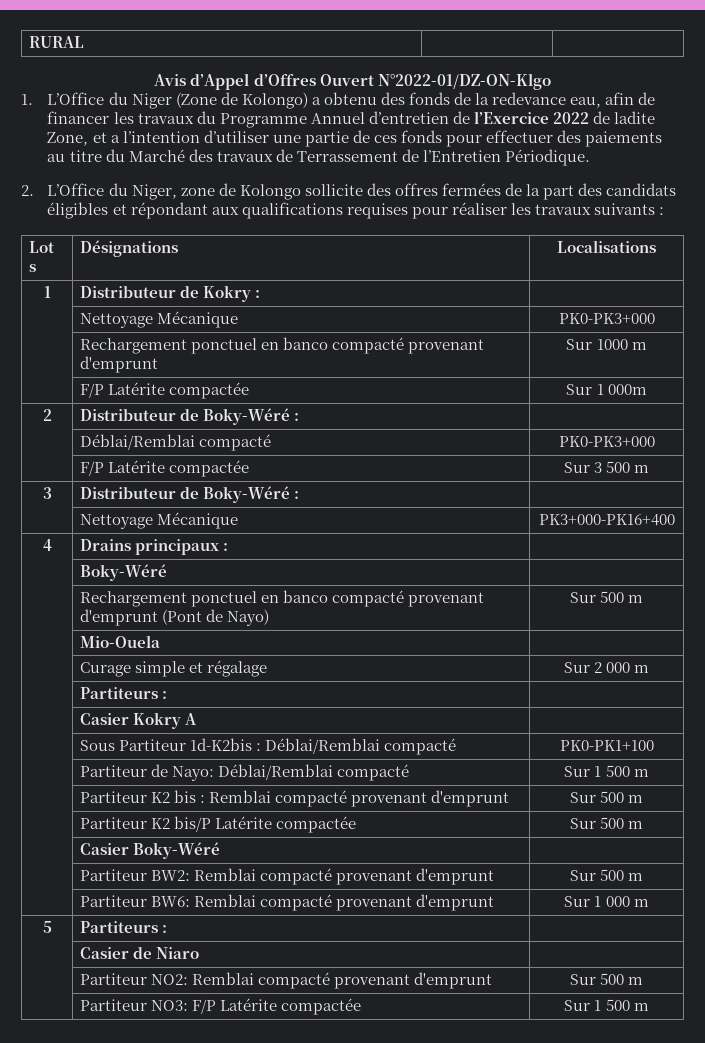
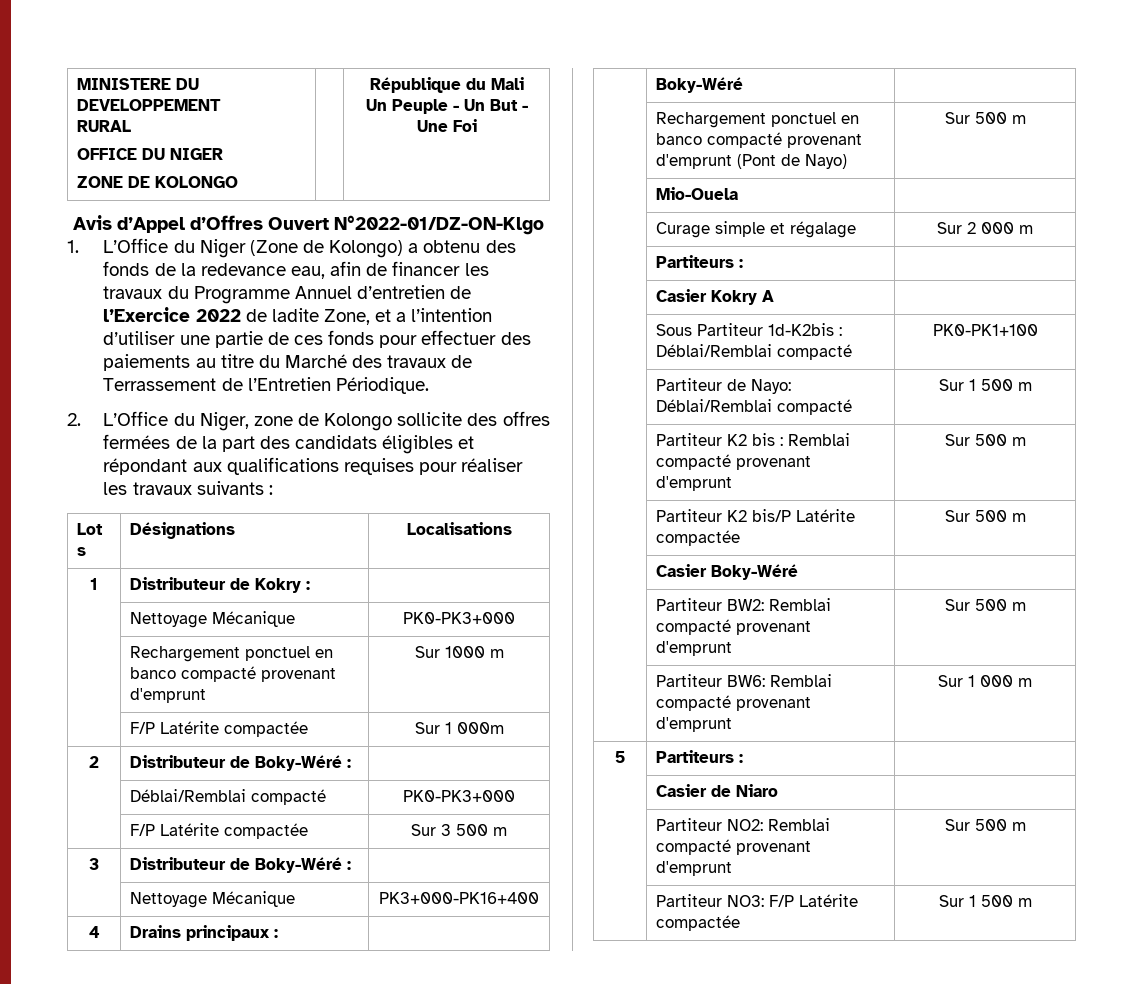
[29,36,85,48] RURAL | | -> [76,78,199,90] [76,99,221,111] [76,120,131,132] [76,148,223,160] [76,176,238,188] [369,77,524,93] [365,99,528,114] [416,119,477,132] MINISTERE DU DEVELOPPEMENT // RURAL // OFFICE DU NIGER // ZONE DE KOLONGO | | République du Mali // Un Peuple - Un But - Une Foi

